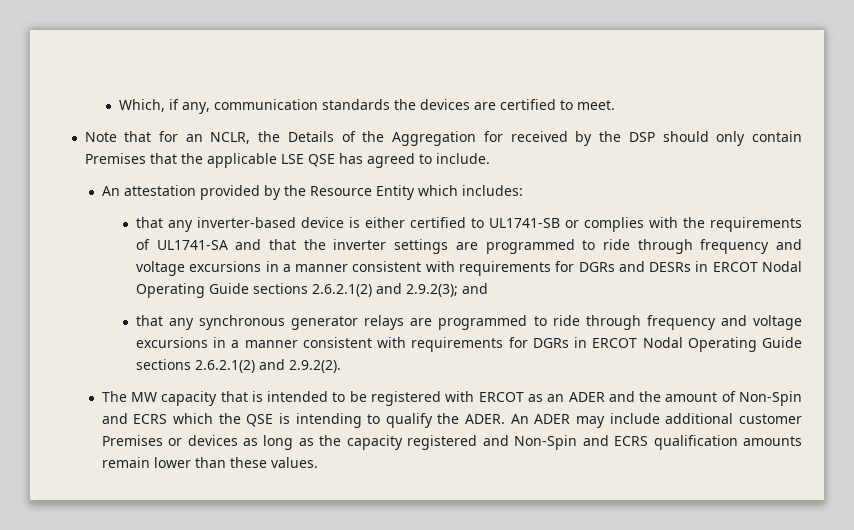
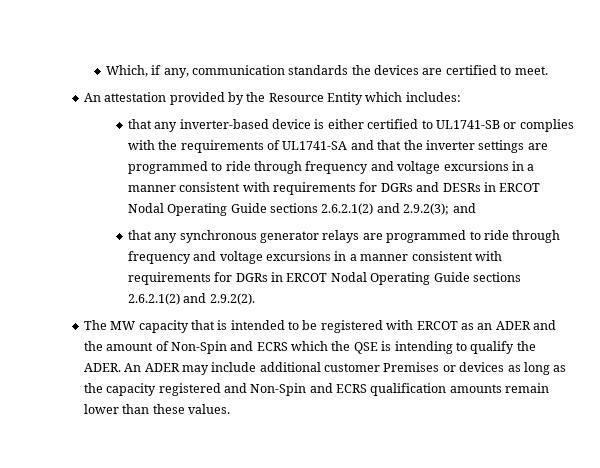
[84,131,802,146] [84,153,490,168] // Note that for an NCLR, the Details of the Aggregation for received by the DSP should only contain Premises that the applicable LSE QSE has agreed to include. -> (548, 70) none

